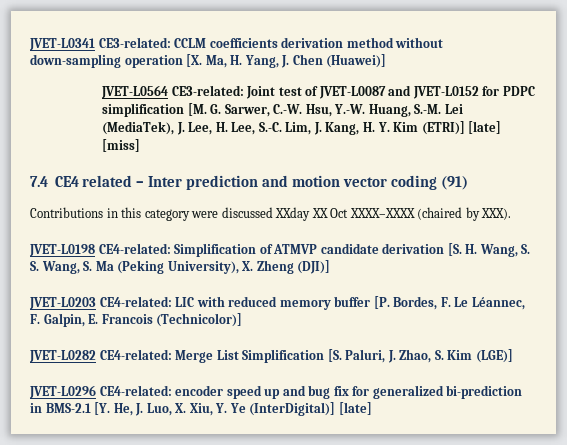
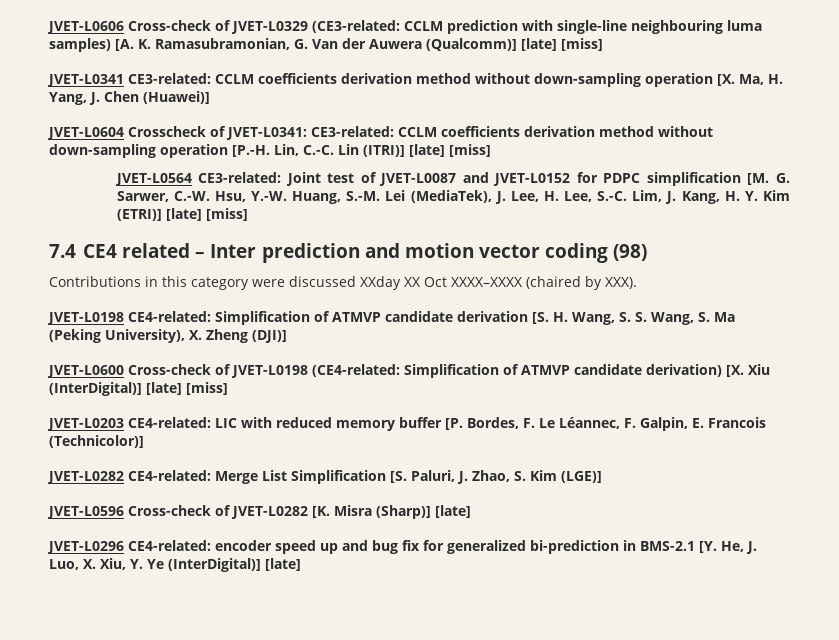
(29, 44) none -> [47,20,762,34] [49,38,603,52] JVET-L0606 Cross-check of JVET-L0329 (CE3-related: CCLM prediction with single-line neighbouring luma samples) [A. K. Ramasubramonian, G. Van der Auwera (Qualcomm)] [late] [miss] //
(387, 61) none -> [47,126,713,140] [49,144,491,158] // JVET-L0604 Crosscheck of JVET-L0341: CE3-related: CCLM coefficients derivation method without down-sampling operation [P.-H. Lin, C.-C. Lin (ITRI)] [late] [miss]
[440,176,468,190] (91) -> [613,244,648,261] (98)
(331, 267) none -> [47,364,770,378] [49,382,228,396] // JVET-L0600 Cross-check of JVET-L0198 (CE4-related: Simplification of ATMVP candidate derivation) [X. Xiu (InterDigital)] [late] [miss]
(513, 356) none -> [47,505,471,519] // JVET-L0596 Cross-check of JVET-L0282 [K. Misra (Sharp)] [late]

